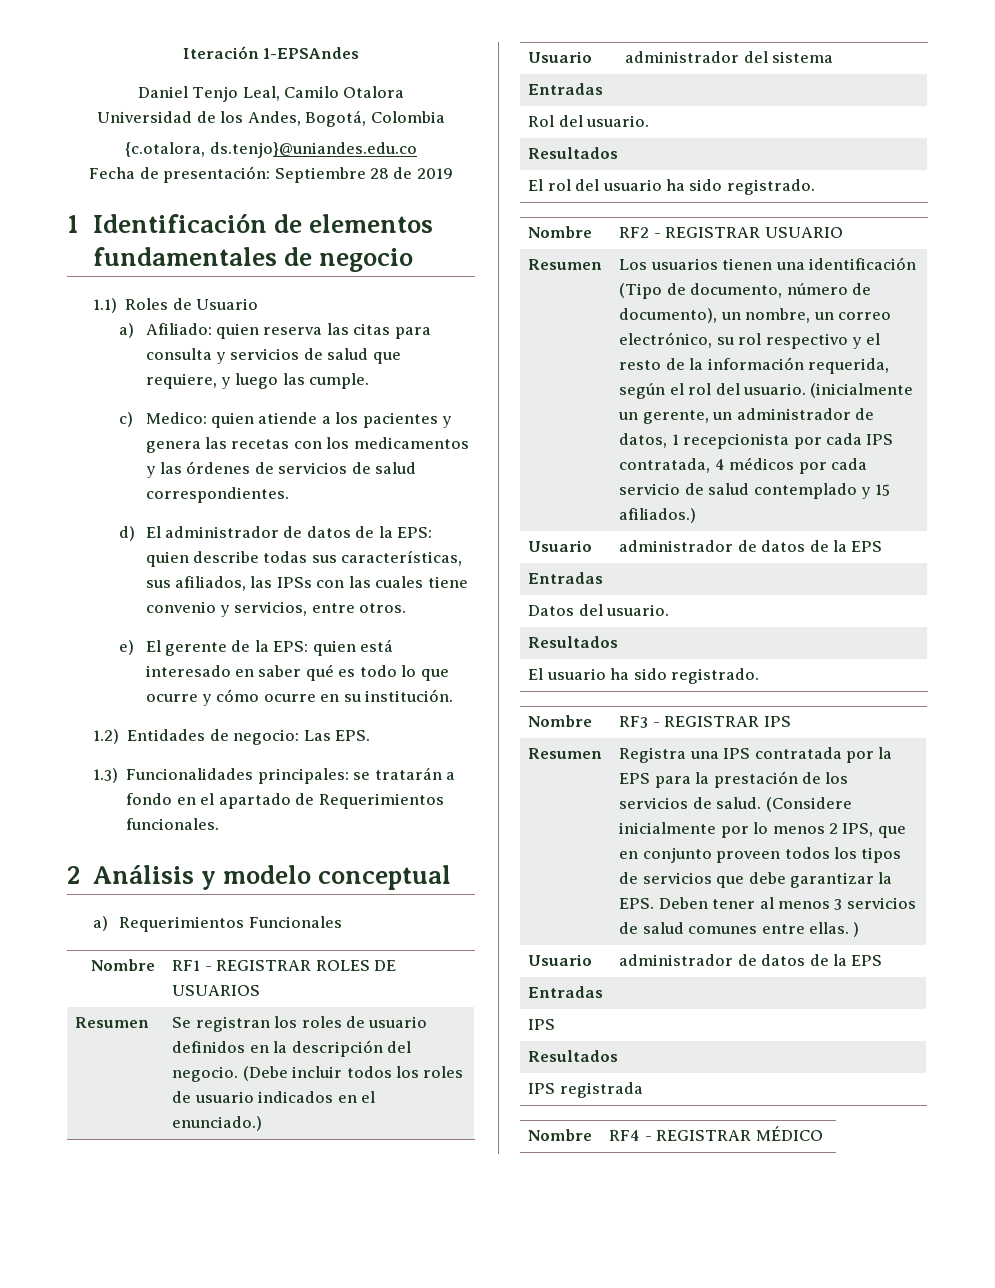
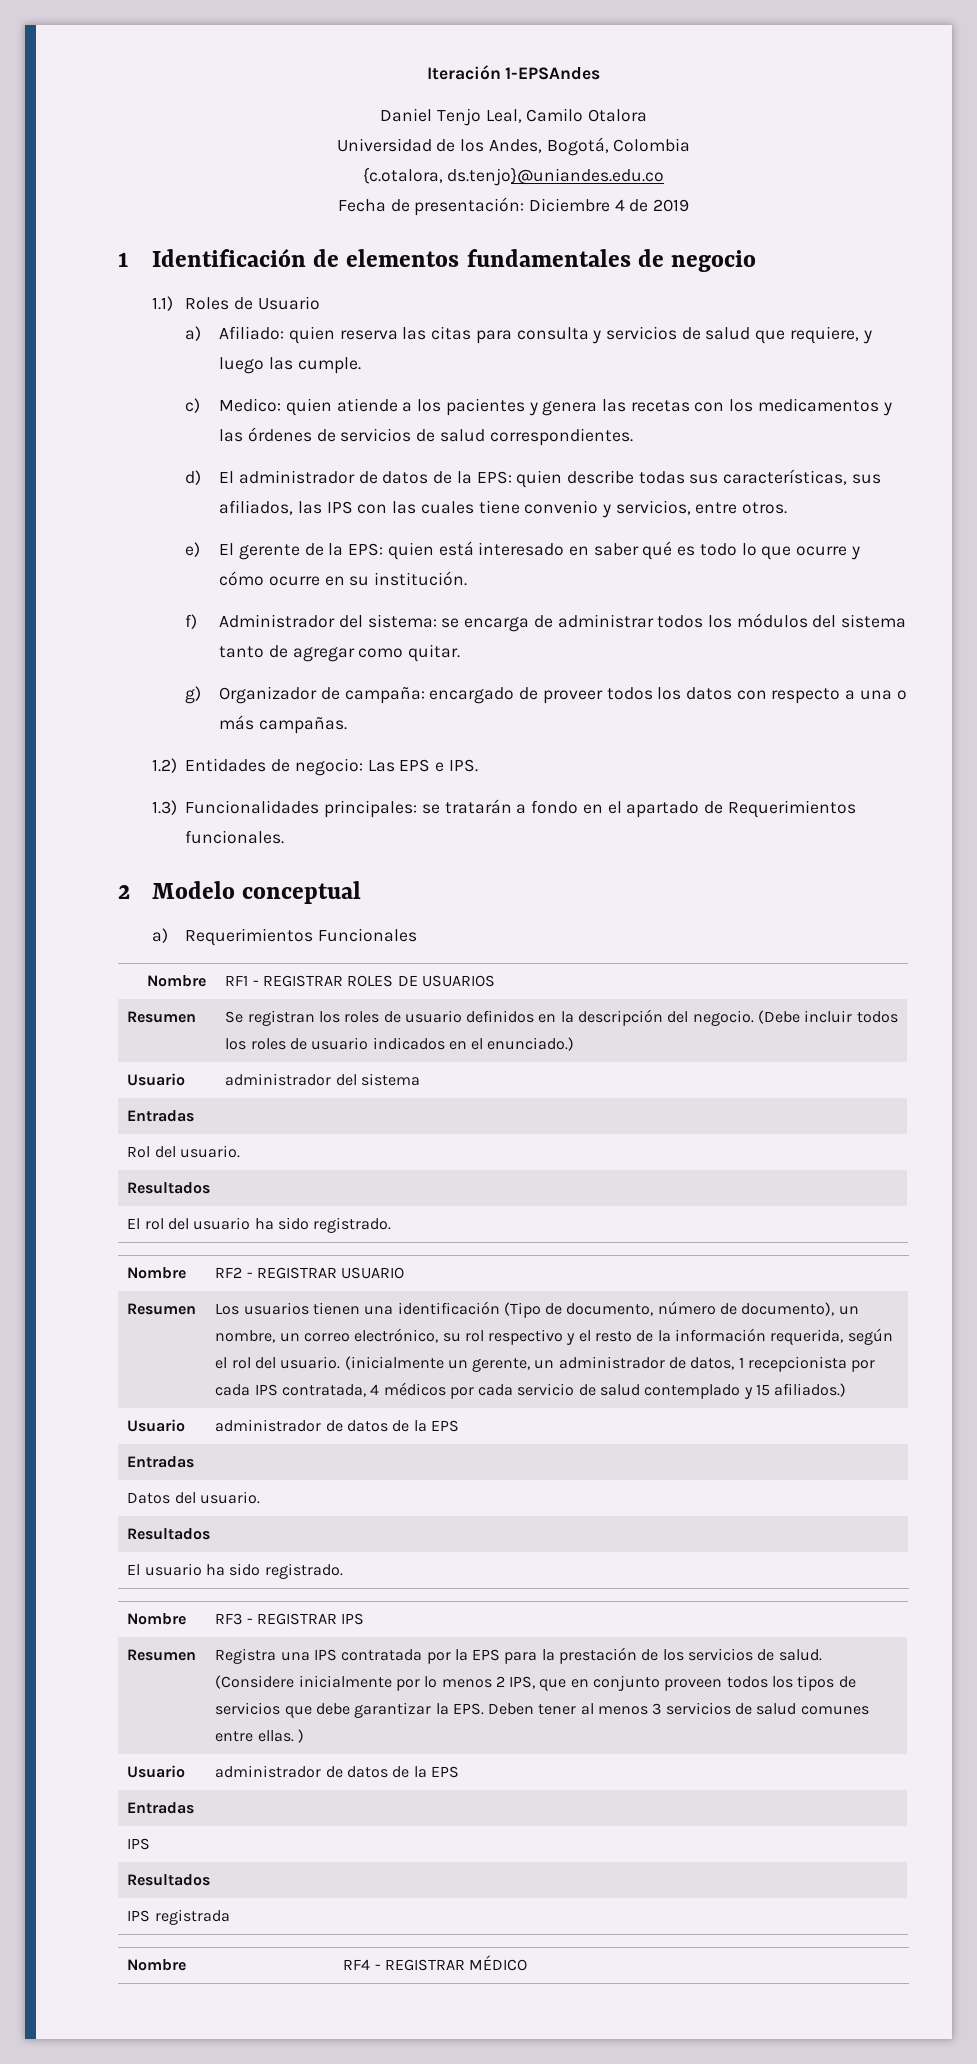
[274,167,389,183] Septiembre 28 -> [529,198,625,212] Diciembre 4
[276,577,312,588] IPSs -> [326,501,353,514] IPS
(454, 695) none -> [185,613,907,632] [219,644,461,662] [185,686,907,704] [219,715,347,734] // f) Administrador del sistema: se encarga de administrar todos los módulos del sistema tanto de agregar como quitar. // g) Organizador de campaña: encargado de proveer todos los datos con respecto a una o más campañas.
[335,730,371,741] EPS. -> [399,759,478,772] EPS e IPS.
[93,865,312,890] Análisis y modelo -> [151,881,235,899] Modelo

